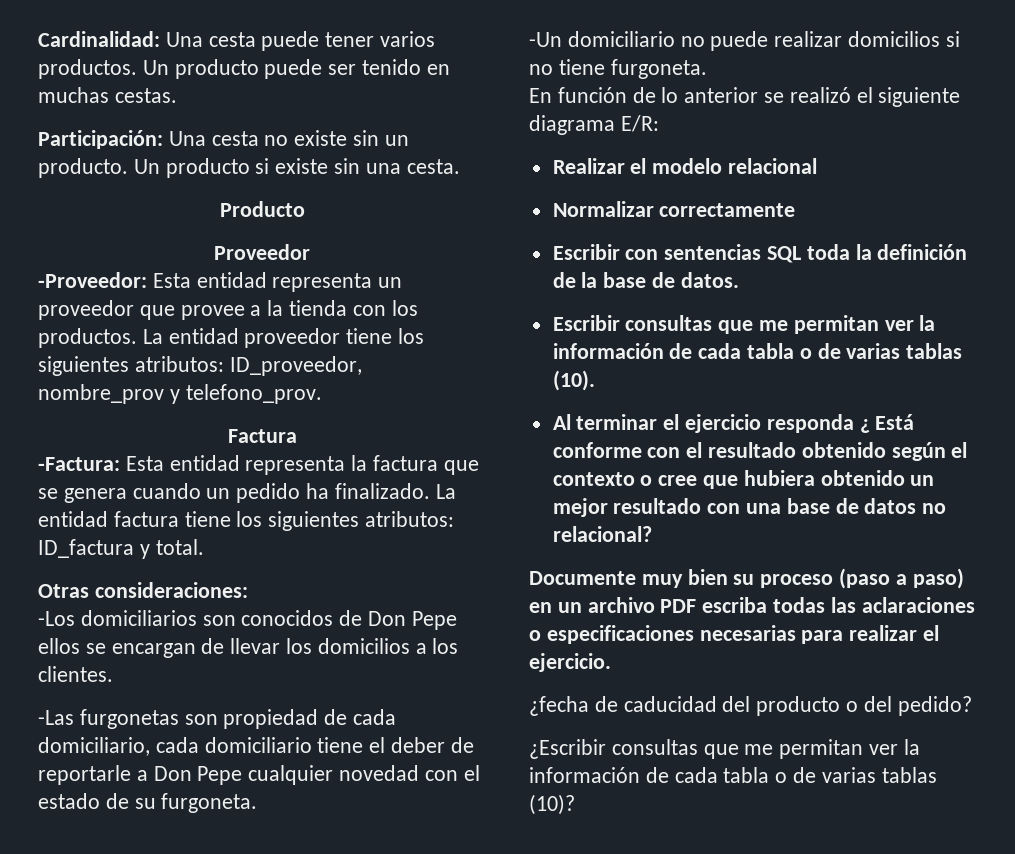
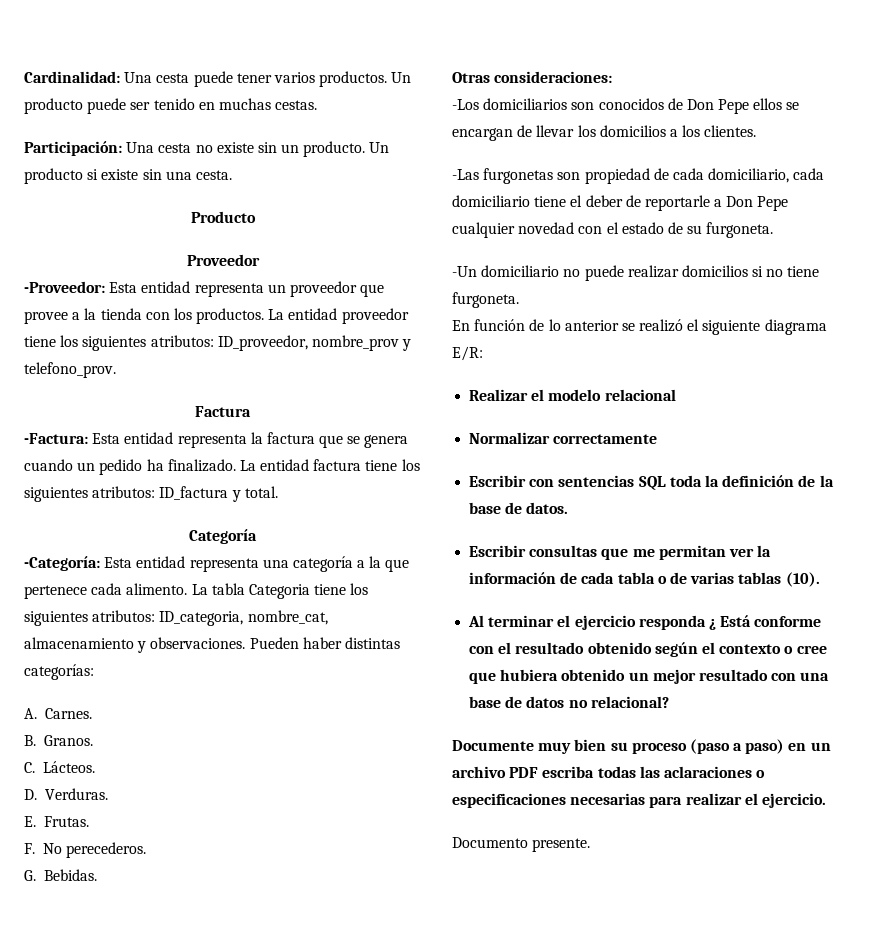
(204, 547) none -> [189,529,257,544] [24,556,410,572] [24,583,369,599] [24,610,328,626] [24,637,400,653] [24,664,94,680] [24,708,92,719] [24,735,93,746] [24,761,96,773] [24,788,108,800] [24,816,89,827] [24,842,147,858] [24,869,97,881] // Categoría // -Categoría: Esta entidad representa una categoría a la que pertenece cada alimento. La tabla Categoria tiene los siguientes atributos: ID_categoria, nombre_cat, almacenamiento y observaciones. Pueden haber distintas categorías: // A. Carnes. // B. Granos. // C. Lácteos. // D. Verduras. // E. Frutas. // F. No perecederos. // G. Bebidas.
[529,696,972,716] [529,739,920,759] [529,767,937,783] [529,794,575,815] ¿fecha de caducidad del producto o del pedido? // ¿Escribir consultas que me permitan ver la información de cada tabla o de varias tablas (10)? -> [452,837,591,852] Documento presente.

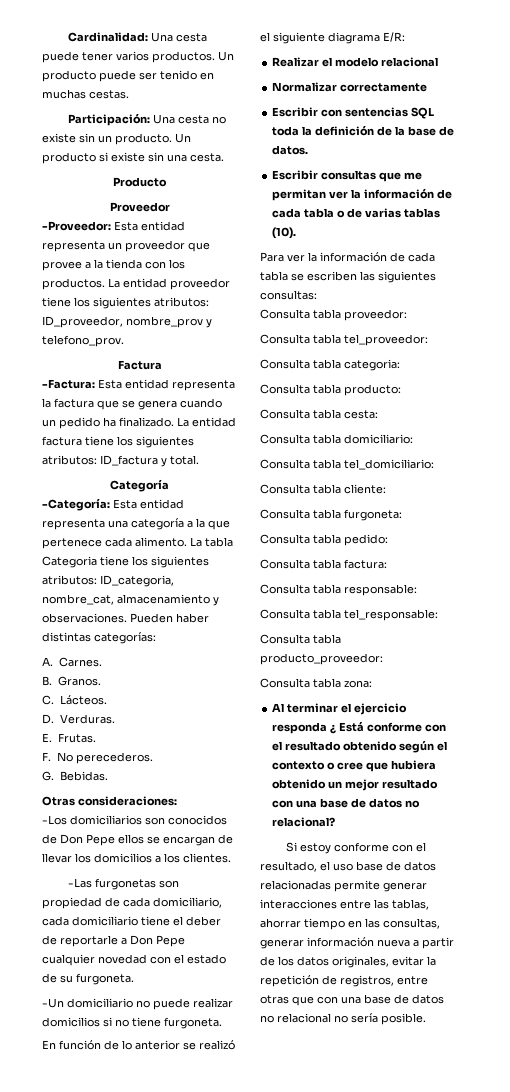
(820, 579) none -> [260,252,435,262] [260,271,436,283] [260,290,317,300] [260,309,407,321] [260,334,428,346] [260,359,400,371] [260,384,401,396] [260,409,378,419] [260,434,413,444] [260,459,434,470] [260,484,386,494] [260,509,402,521] [260,534,388,546] [260,559,387,569] [260,584,417,596] [260,609,438,621] [260,634,341,644] [260,653,383,665] [260,678,372,688] // Para ver la información de cada tabla se escriben las siguientes consultas: // Consulta tabla proveedor: // Consulta tabla tel_proveedor: // Consulta tabla categoria: // Consulta tabla producto: // Consulta tabla cesta: // Consulta tabla domiciliario: // Consulta tabla tel_domiciliario: // Consulta tabla cliente: // Consulta tabla furgoneta: // Consulta tabla pedido: // Consulta tabla factura: // Consulta tabla responsable: // Consulta tabla tel_responsable: // Consulta tabla producto_proveedor: // Consulta tabla zona:
[452,739,831,754] [452,766,766,778] [452,793,826,808] [452,837,591,852] Documente muy bien su proceso (paso a paso) en un archivo PDF escriba todas las aclaraciones o especificaciones necesarias para realizar el ejercicio. // Documento presente. -> [286,842,427,854] [260,861,436,872] [260,880,427,892] [260,899,429,910] [260,918,440,930] [260,937,454,949] [260,956,436,968] [260,975,428,987] [260,994,444,1006] [260,1013,426,1025] Si estoy conforme con el resultado, el uso base de datos relacionadas permite generar interacciones entre las tablas, ahorrar tiempo en las consultas, generar información nueva a partir de los datos originales, evitar la repetición de registros, entre otras que con una base de datos no relacional no sería posible.

